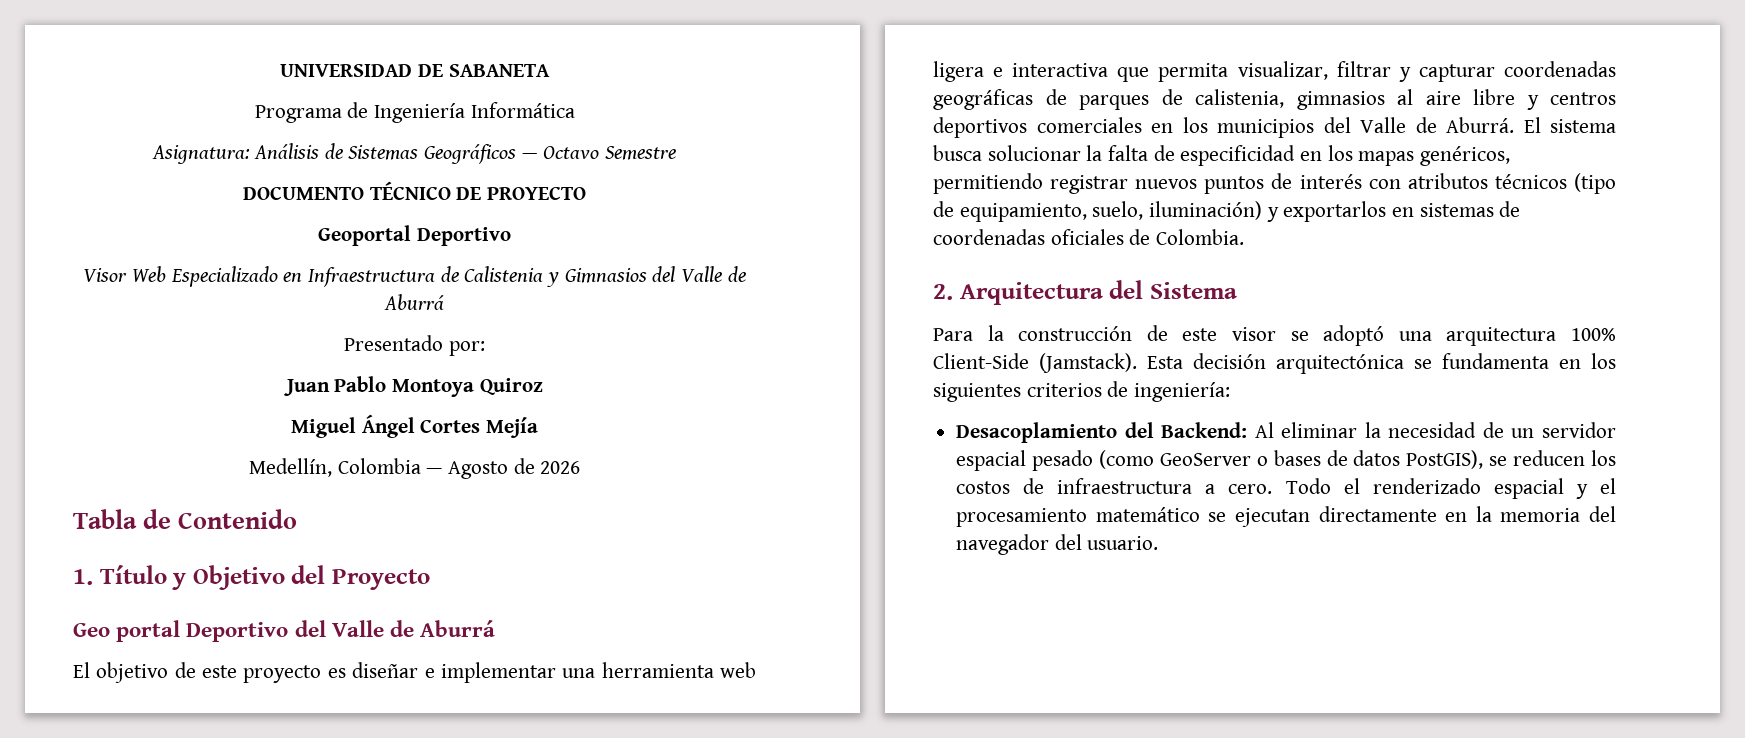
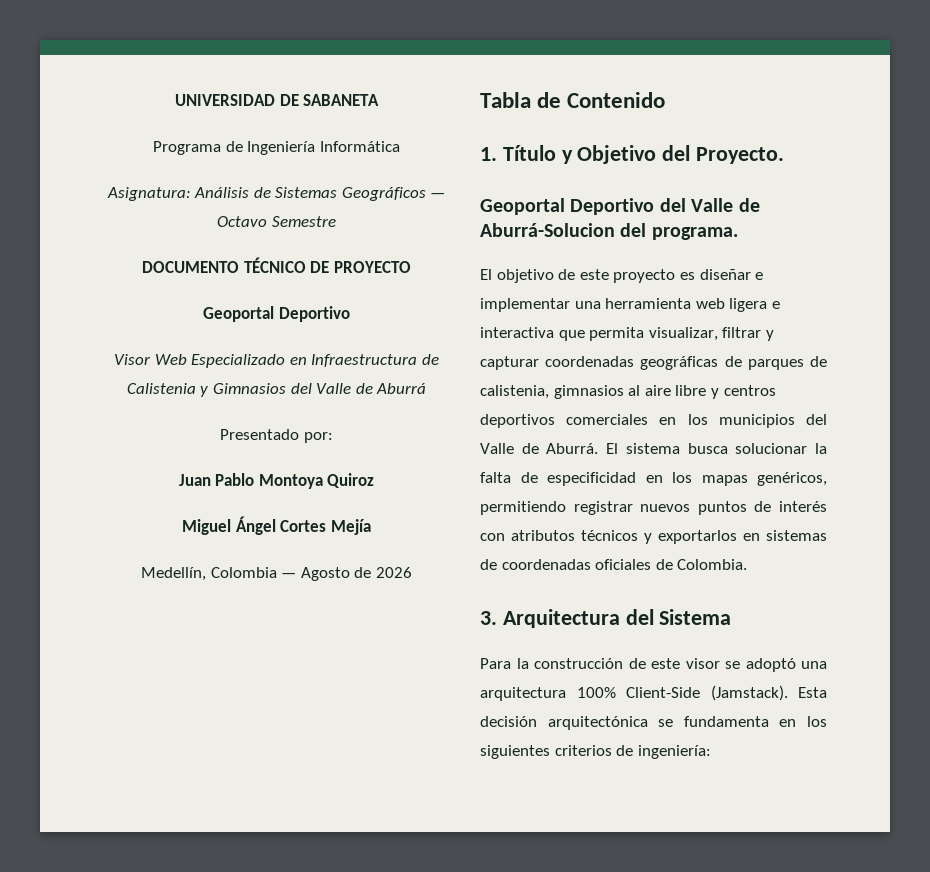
[332,569,431,590] [73,620,181,642] Proyecto // Geo portal -> [696,147,785,164] [480,198,565,215] Proyecto. // Geoportal
[420,620,496,637] Aburrá -> [480,223,738,240] Aburrá-Solucion del programa.
[1574,173,1616,194] [933,201,1263,222] (tipo de equipamiento, suelo, iluminación) -> (638, 535) none
[933,284,953,300] 2. -> [480,611,497,625] 3.
[956,422,1616,443] [956,450,1616,471] [956,478,1616,499] [956,506,1616,527] [956,534,1159,555] // Desacoplamiento del Backend: Al eliminar la necesidad de un servidor espacial pesado (como GeoServer o bases de datos PostGIS), se reducen los costos de infraestructura a cero. Todo el renderizado espacial y el procesamiento matemático se ejecutan directamente en la memoria del navegador del usuario. -> (711, 752) none

